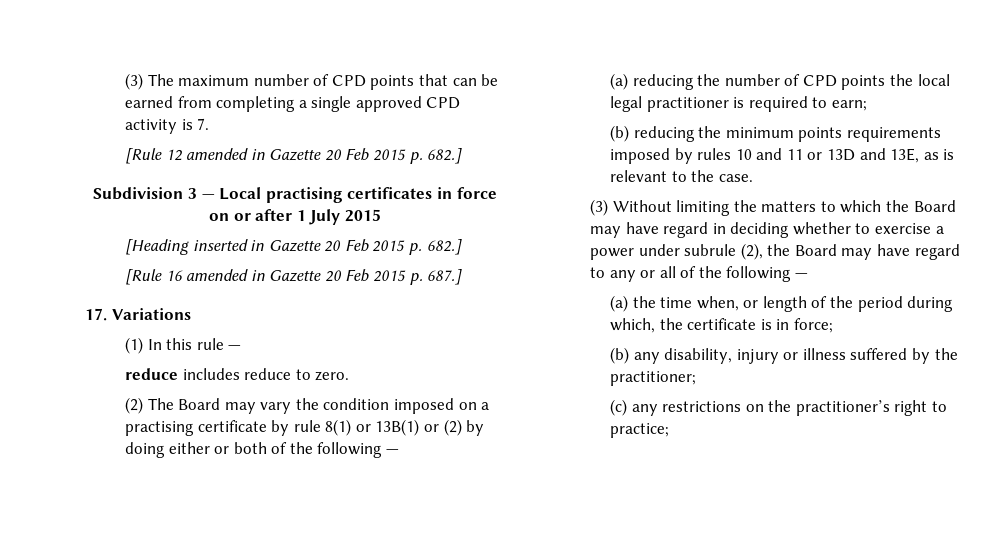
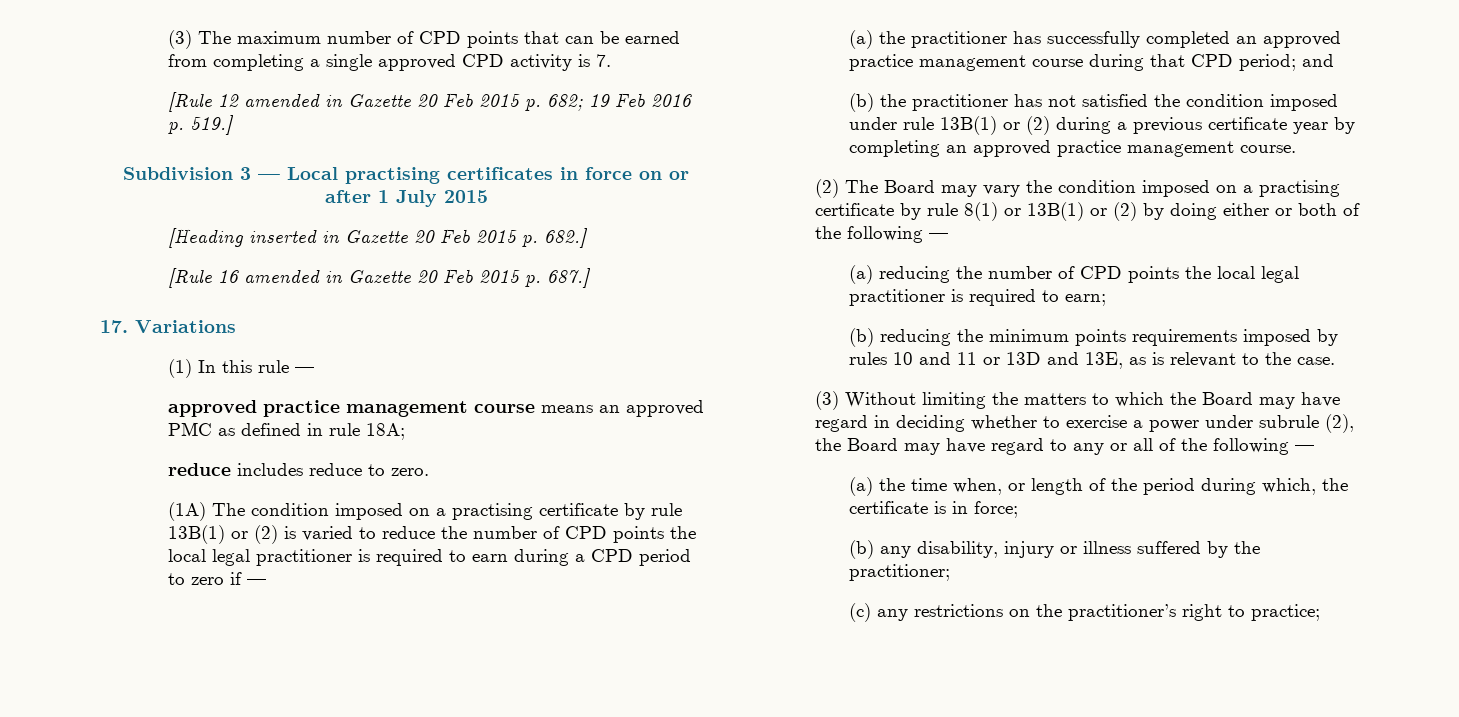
[427,148,463,164] 682.] -> [546,93,692,111] [167,115,234,135] 682; 19 Feb 2016 p. 519.]
(242, 347) none -> [167,400,704,417] [167,422,405,440] // approved practice management course means an approved PMC as defined in rule 18A;
(350, 376) none -> [167,502,682,521] [167,525,696,544] [167,549,691,566] [167,572,266,585] [848,30,1341,49] [848,54,1334,71] [848,93,1338,112] [848,116,1355,135] [848,140,1296,157] // (1A) The condition imposed on a practising certificate by rule 13B(1) or (2) is varied to reduce the number of CPD points the local legal practitioner is required to earn during a CPD period to zero if — // (a) the practitioner has successfully completed an approved practice management course during that CPD period; and // (b) the practitioner has not satisfied the condition imposed under rule 13B(1) or (2) during a previous certificate year by completing an approved practice management course.

